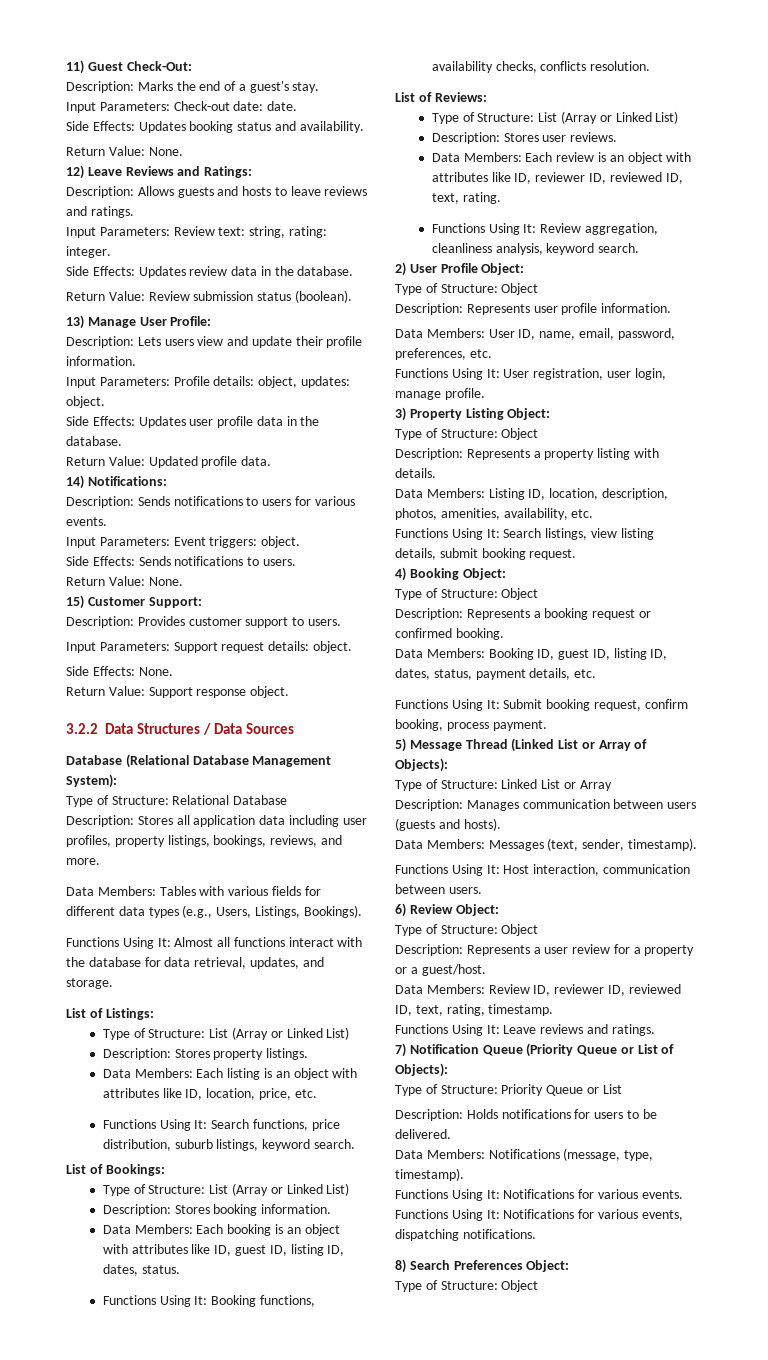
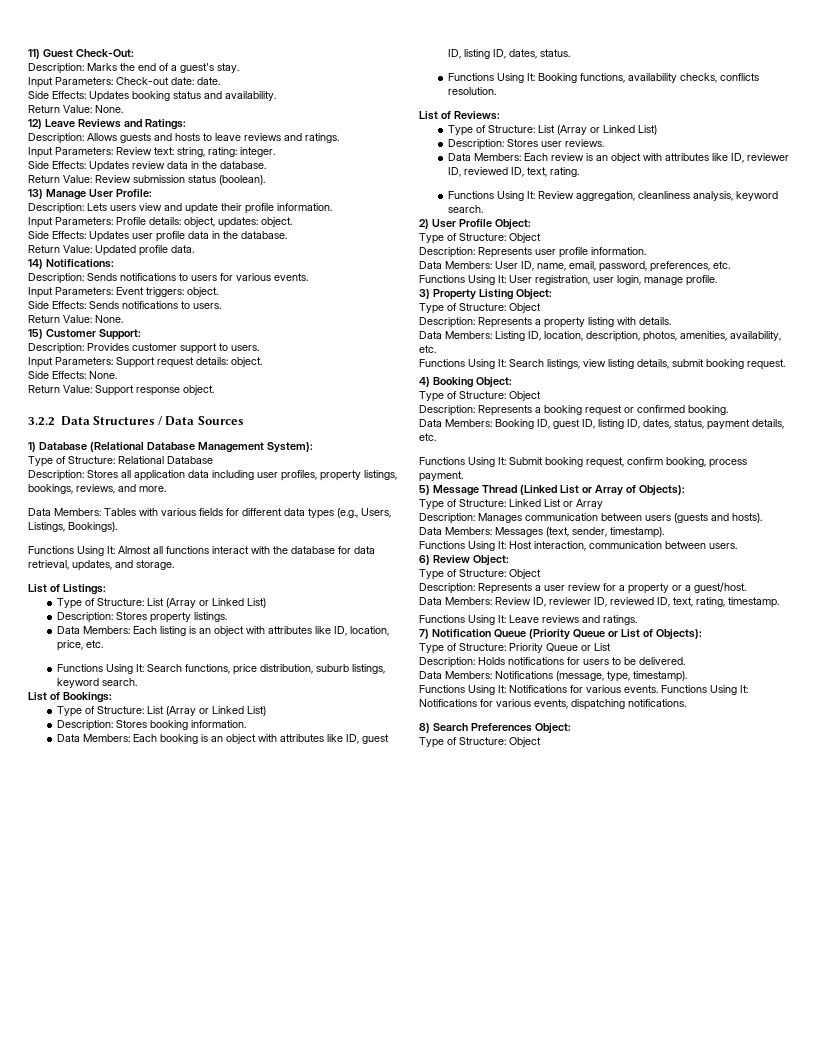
(295, 728) none -> [28,442,36,452] 1)

